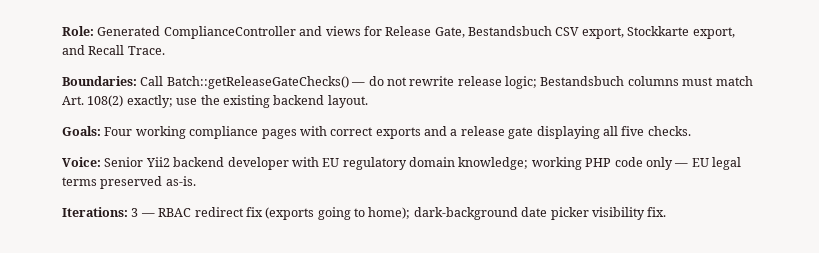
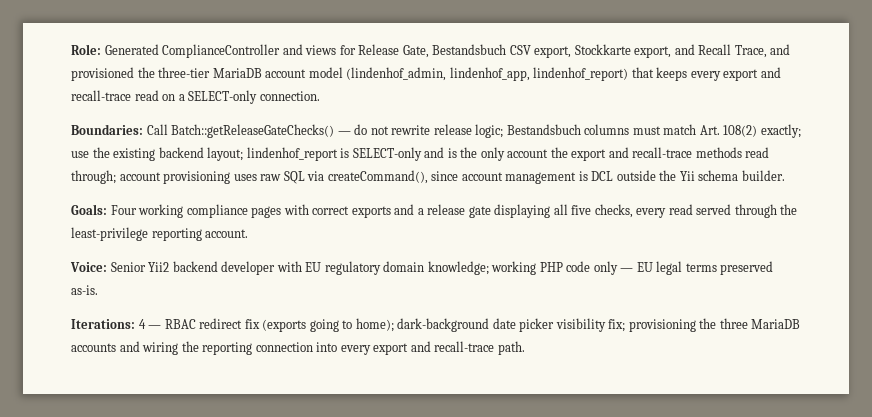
[127,46,165,55] Trace. -> [734,44,791,58] [71,67,781,81] [71,90,320,104] Trace, and provisioned the three-tier MariaDB account model (lindenhof_admin, lindenhof_app, lindenhof_report) that keeps every export and recall-trace read on a SELECT-only connection.
[327,95,368,108] layout. -> [207,147,770,161] [71,170,785,184] layout; lindenhof_report is SELECT-only and is the only account the export and recall-trace methods read through; account provisioning uses raw SQL via createCommand(), since account management is DCL outside the Yii schema builder.
[647,126,691,136] checks. -> [594,204,798,218] [71,227,249,241] checks, every read served through the least-privilege reporting account.
[131,208,139,217] 3 -> [138,319,146,329] 4
[647,207,667,217] fix. -> [608,318,801,332] [71,341,525,355] fix; provisioning the three MariaDB accounts and wiring the reporting connection into every export and recall-trace path.

